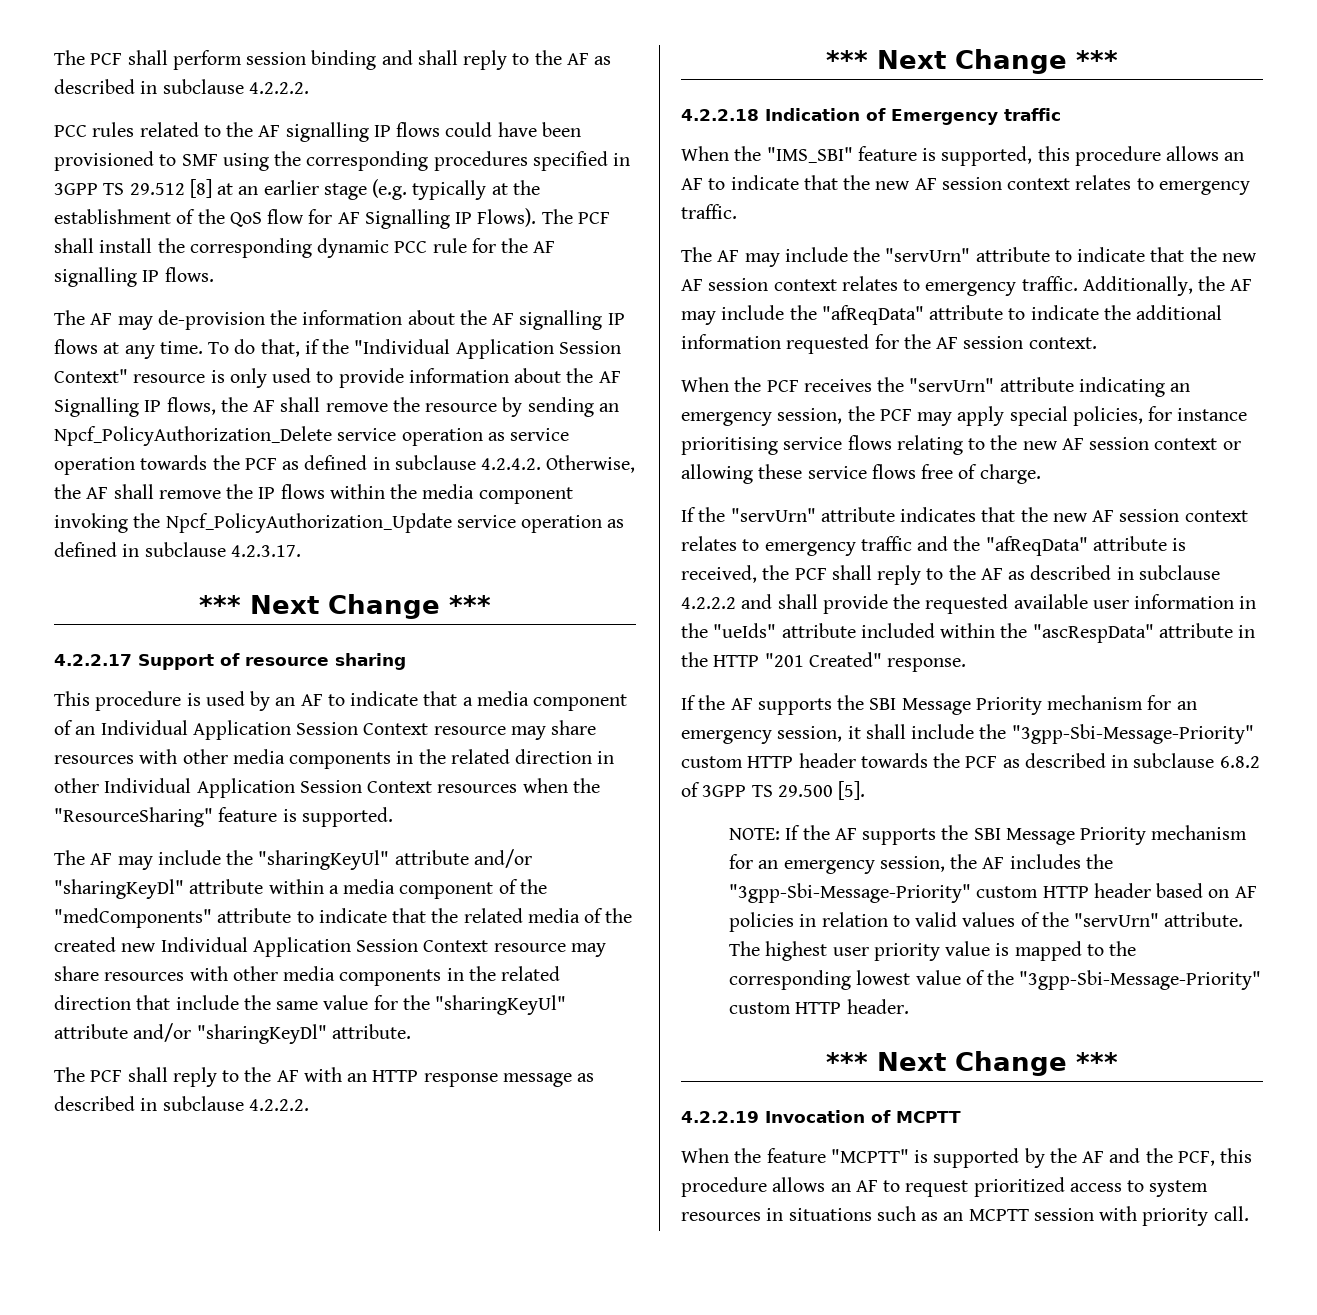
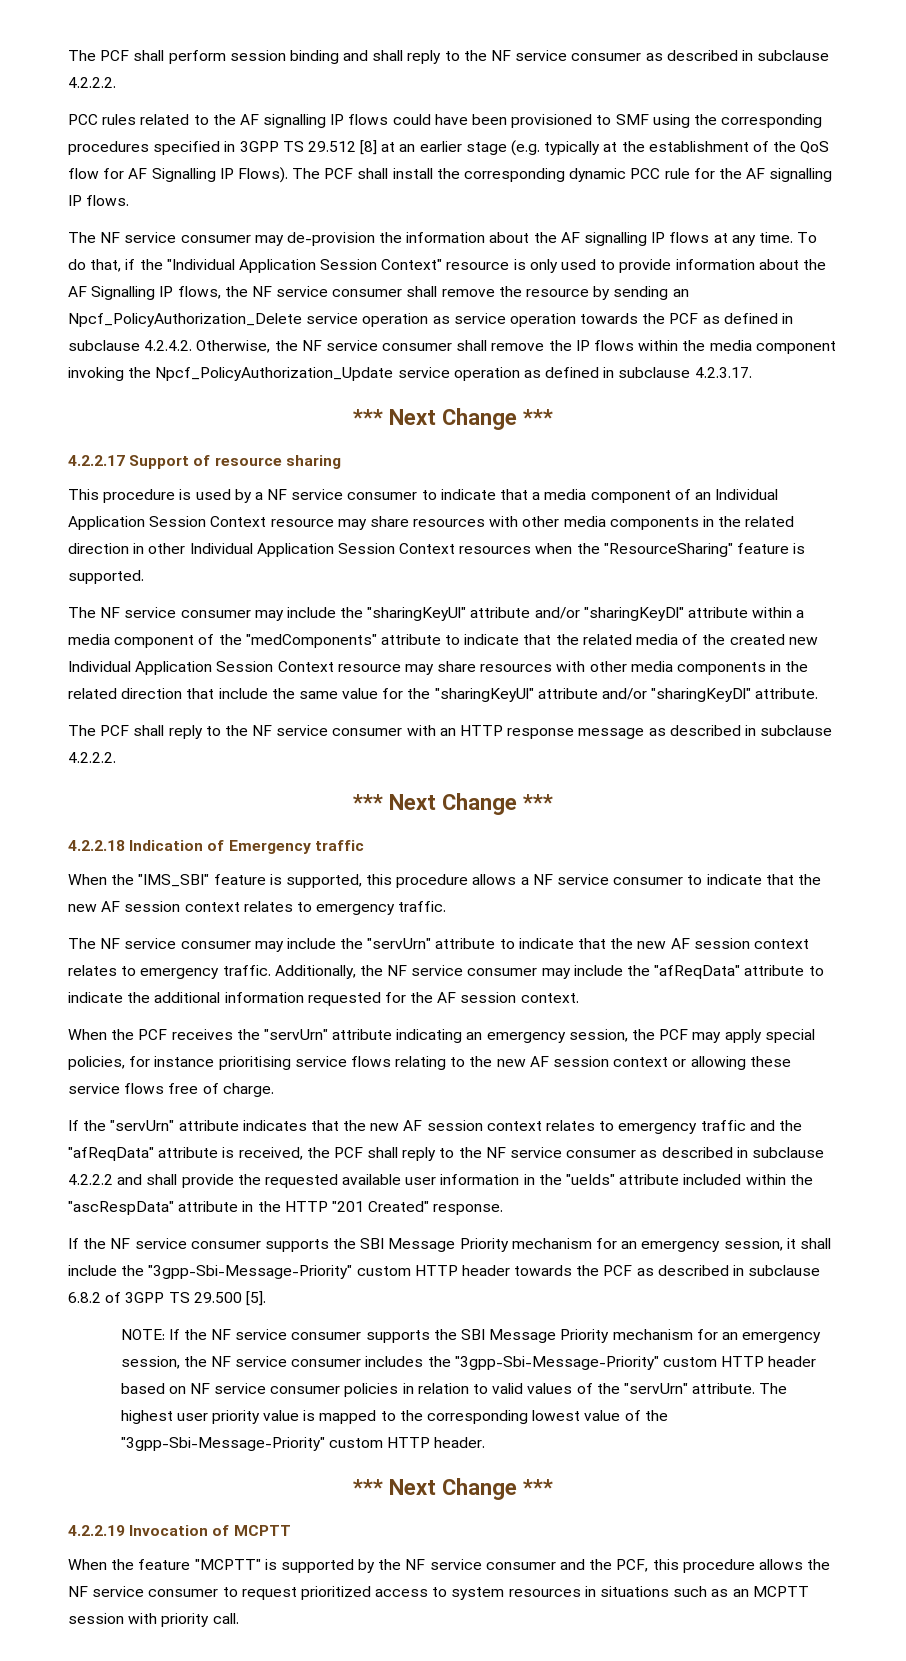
[566,53,589,65] AF -> [491,50,642,61] NF service consumer
[90,313,113,325] AF -> [100,232,251,243] NF service consumer
[253,400,276,412] AF -> [251,286,403,297] NF service consumer
[86,487,109,499] AF -> [301,340,453,351] NF service consumer
[275,694,323,706] an AF -> [254,489,418,500] a NF service consumer
[90,853,113,865] AF -> [100,607,251,618] NF service consumer
[276,1070,299,1082] AF -> [252,725,403,736] NF service consumer
[1224,152,1245,161] [681,178,703,190] an AF -> [520,874,684,885] a NF service consumer
[717,250,740,262] AF -> [100,938,251,949] NF service consumer
[1230,279,1253,291] AF -> [387,965,538,976] NF service consumer
[980,568,1003,580] AF -> [485,1147,637,1158] NF service consumer
[730,698,753,710] AF -> [110,1238,261,1249] NF service consumer
[834,828,857,840] AF -> [211,1329,362,1340] NF service consumer
[982,857,1005,869] AF -> [210,1356,362,1367] NF service consumer
[1234,886,1257,898] AF -> [189,1383,341,1394] NF service consumer
[1082,1151,1105,1163] AF -> [405,1559,556,1570] NF service consumer
[830,1180,878,1192] an AF -> [807,1559,831,1570] [68,1586,219,1597] the NF service consumer

